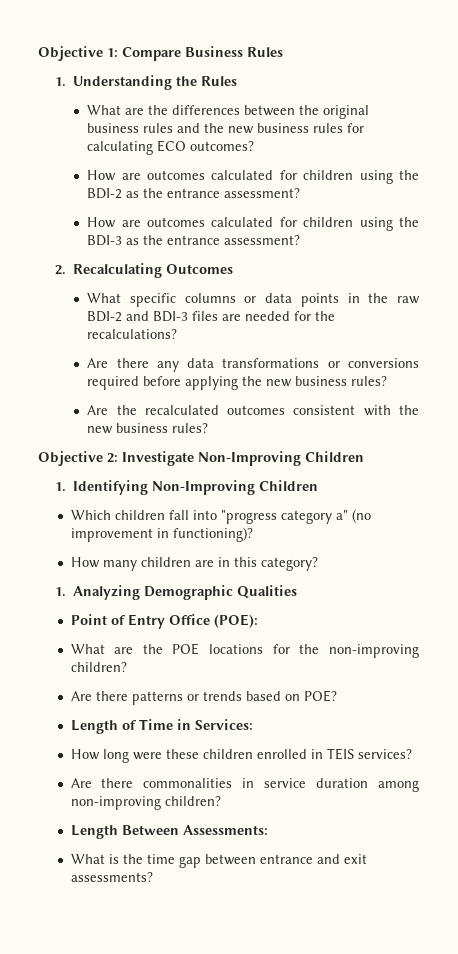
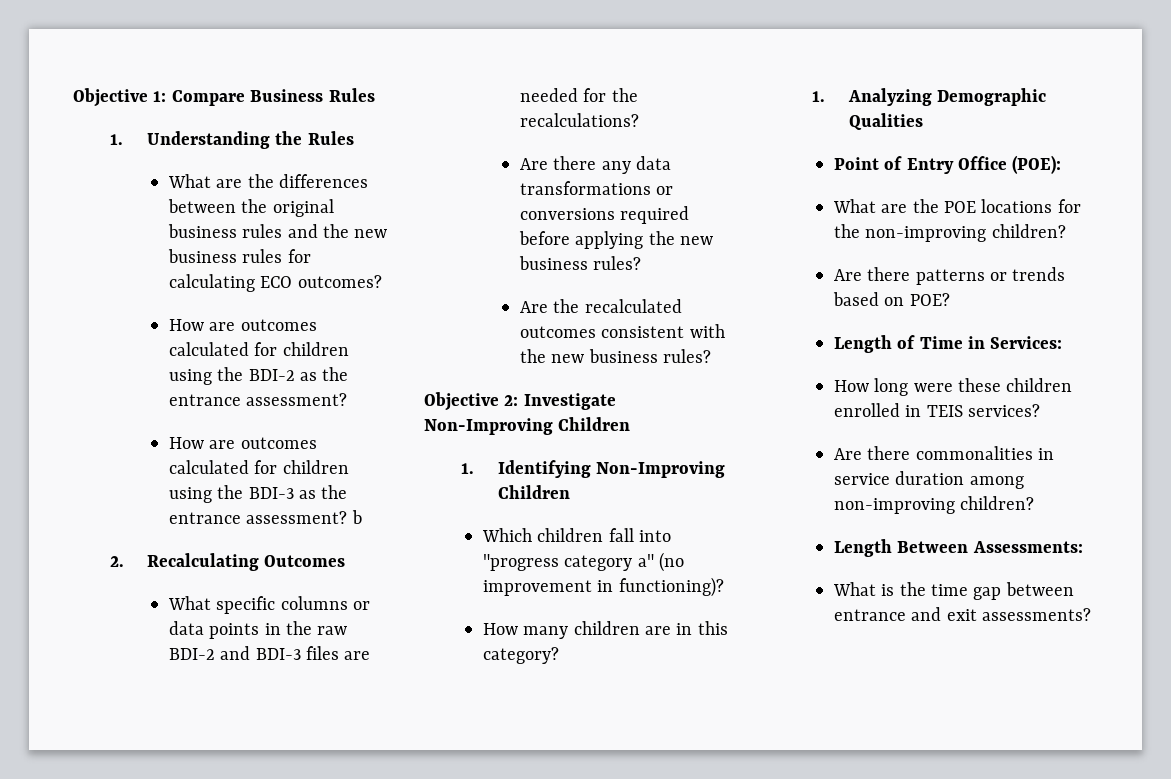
(301, 240) none -> [351,510,362,524] b

